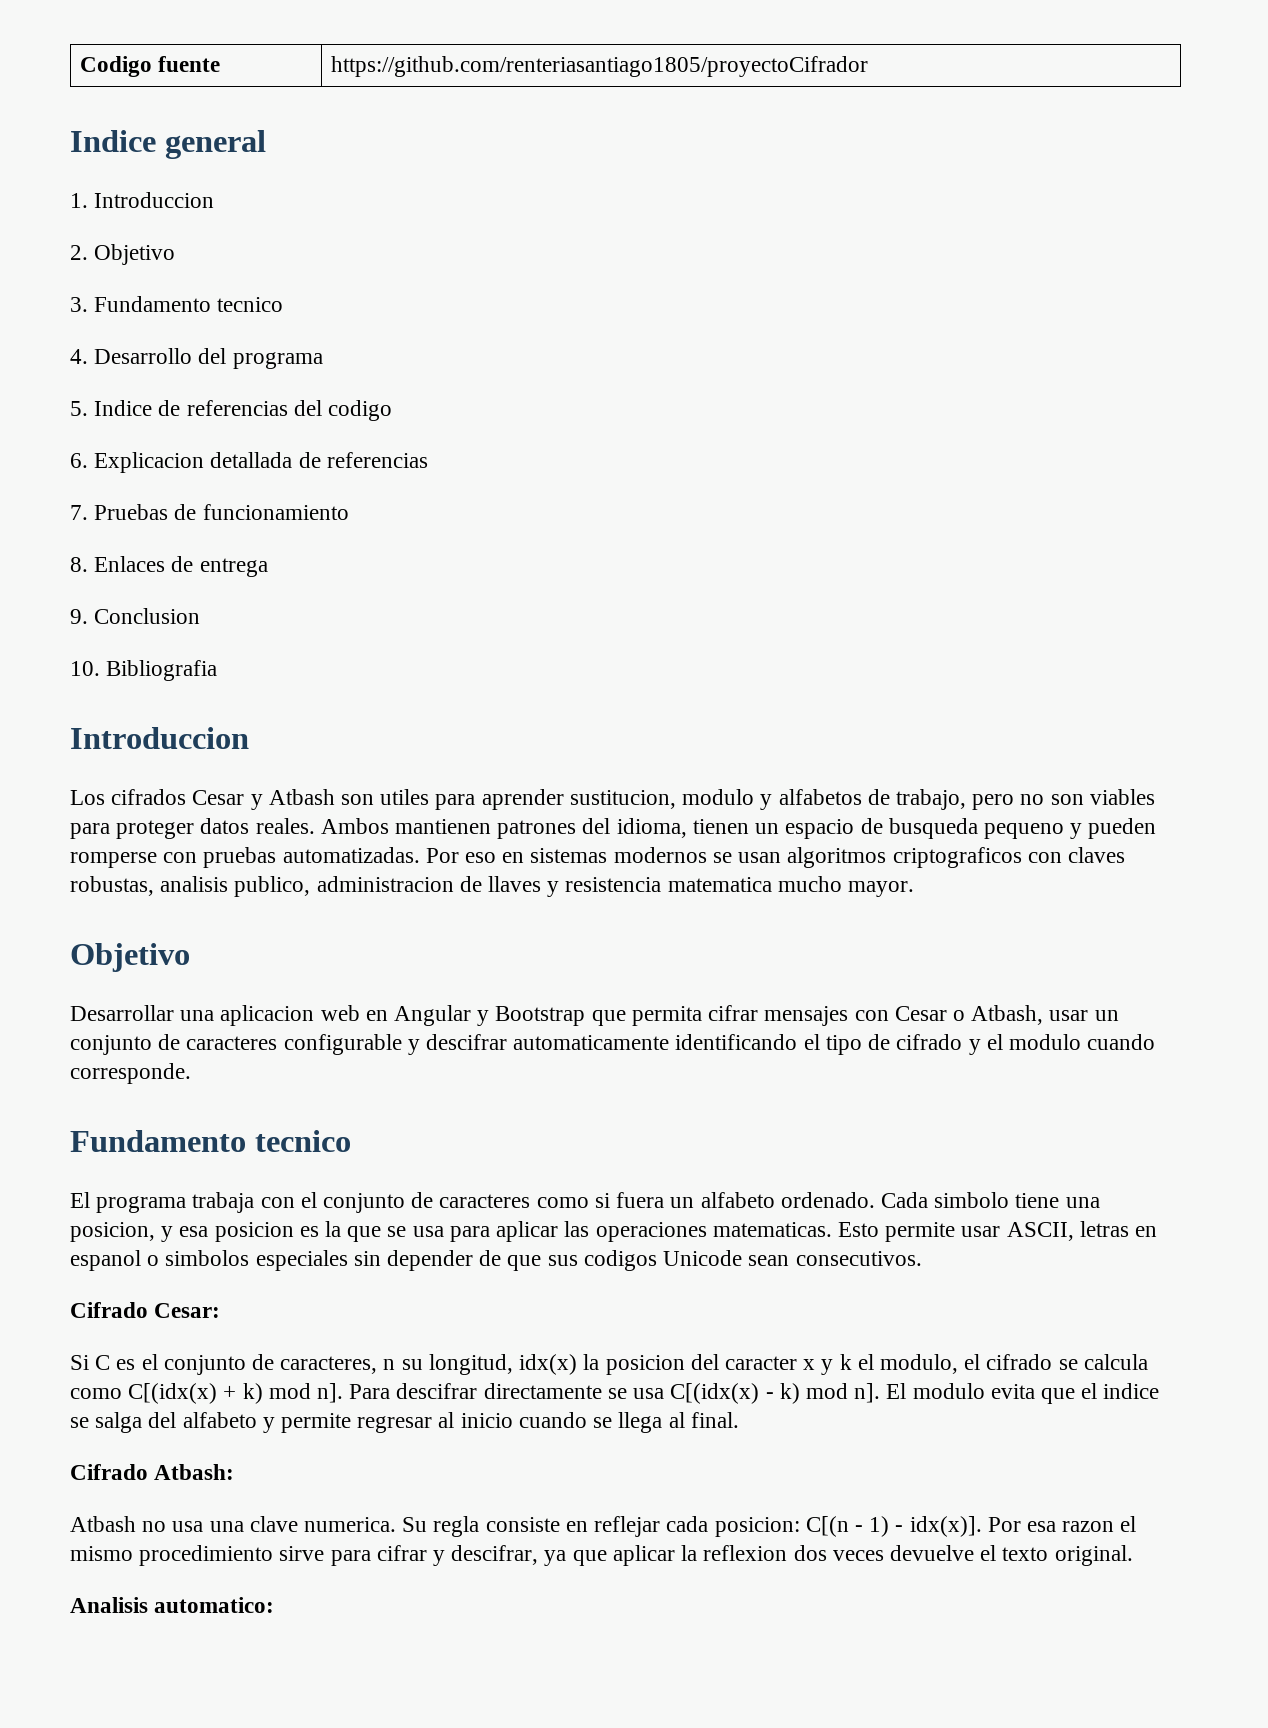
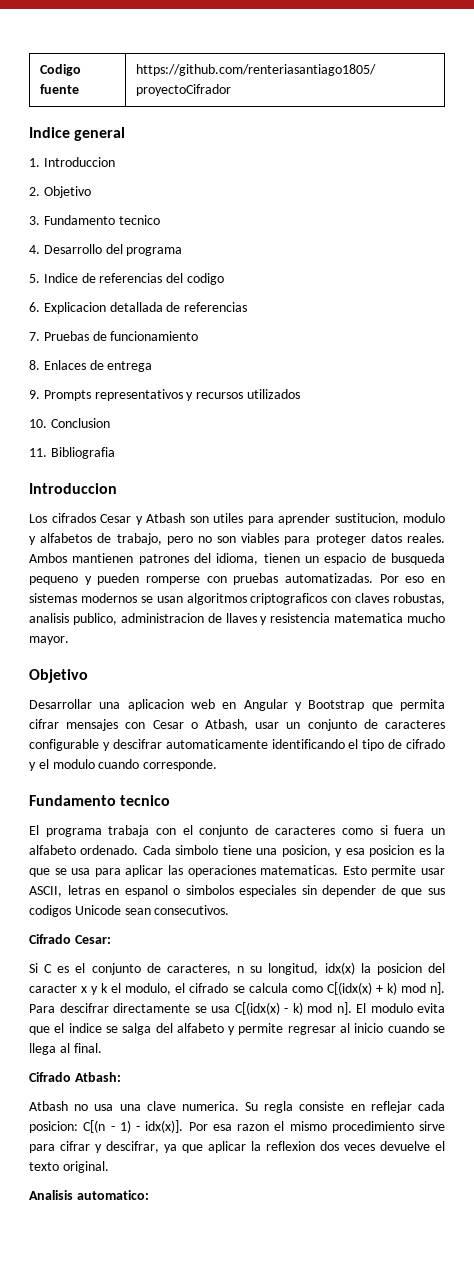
(88, 616) none -> [43,389,300,401] [29,419,47,428] Prompts representativos y recursos utilizados // 10.
[70,661,100,676] 10. -> [29,448,47,457] 11.

